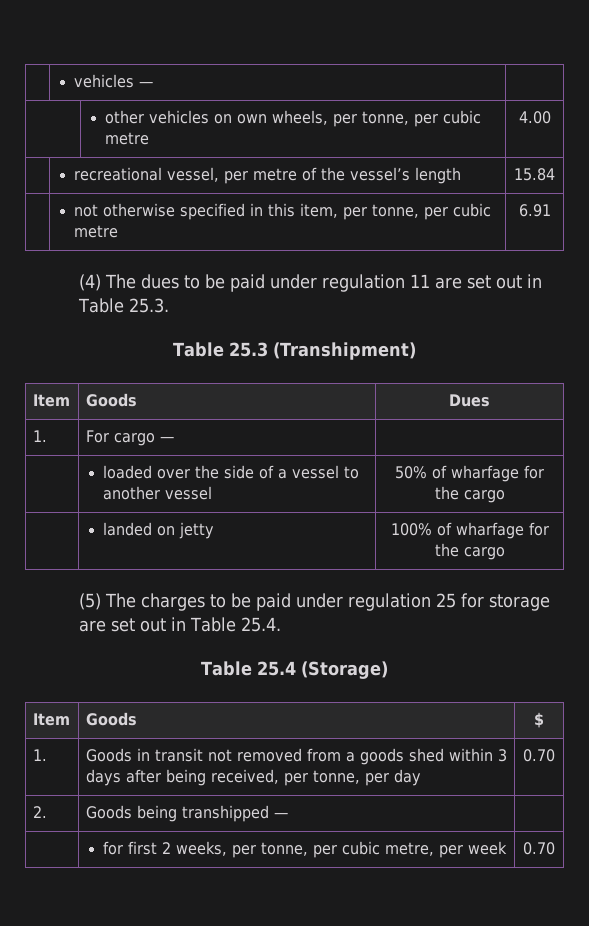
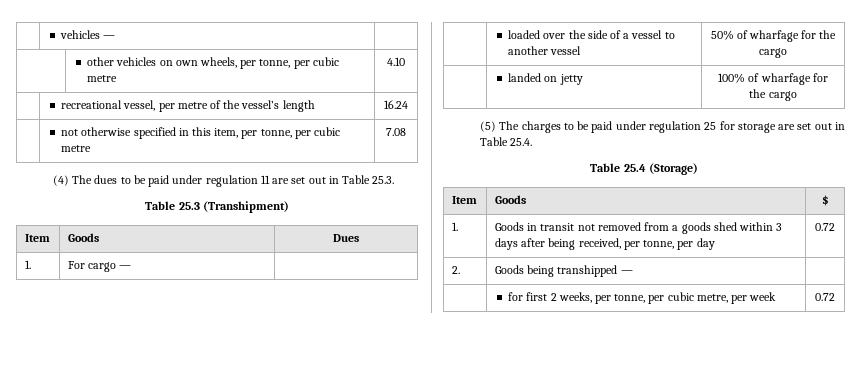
[518,111,551,124] 4.00 -> [387,57,405,66] 4.10
[514,168,555,181] 15.84 -> [384,100,408,109] 16.24
[518,204,551,217] 6.91 -> [386,128,406,136] 7.08
[523,749,555,762] 0.70 -> [815,223,835,231] 0.72
[523,842,555,855] 0.70 -> [815,293,835,301] 0.72

